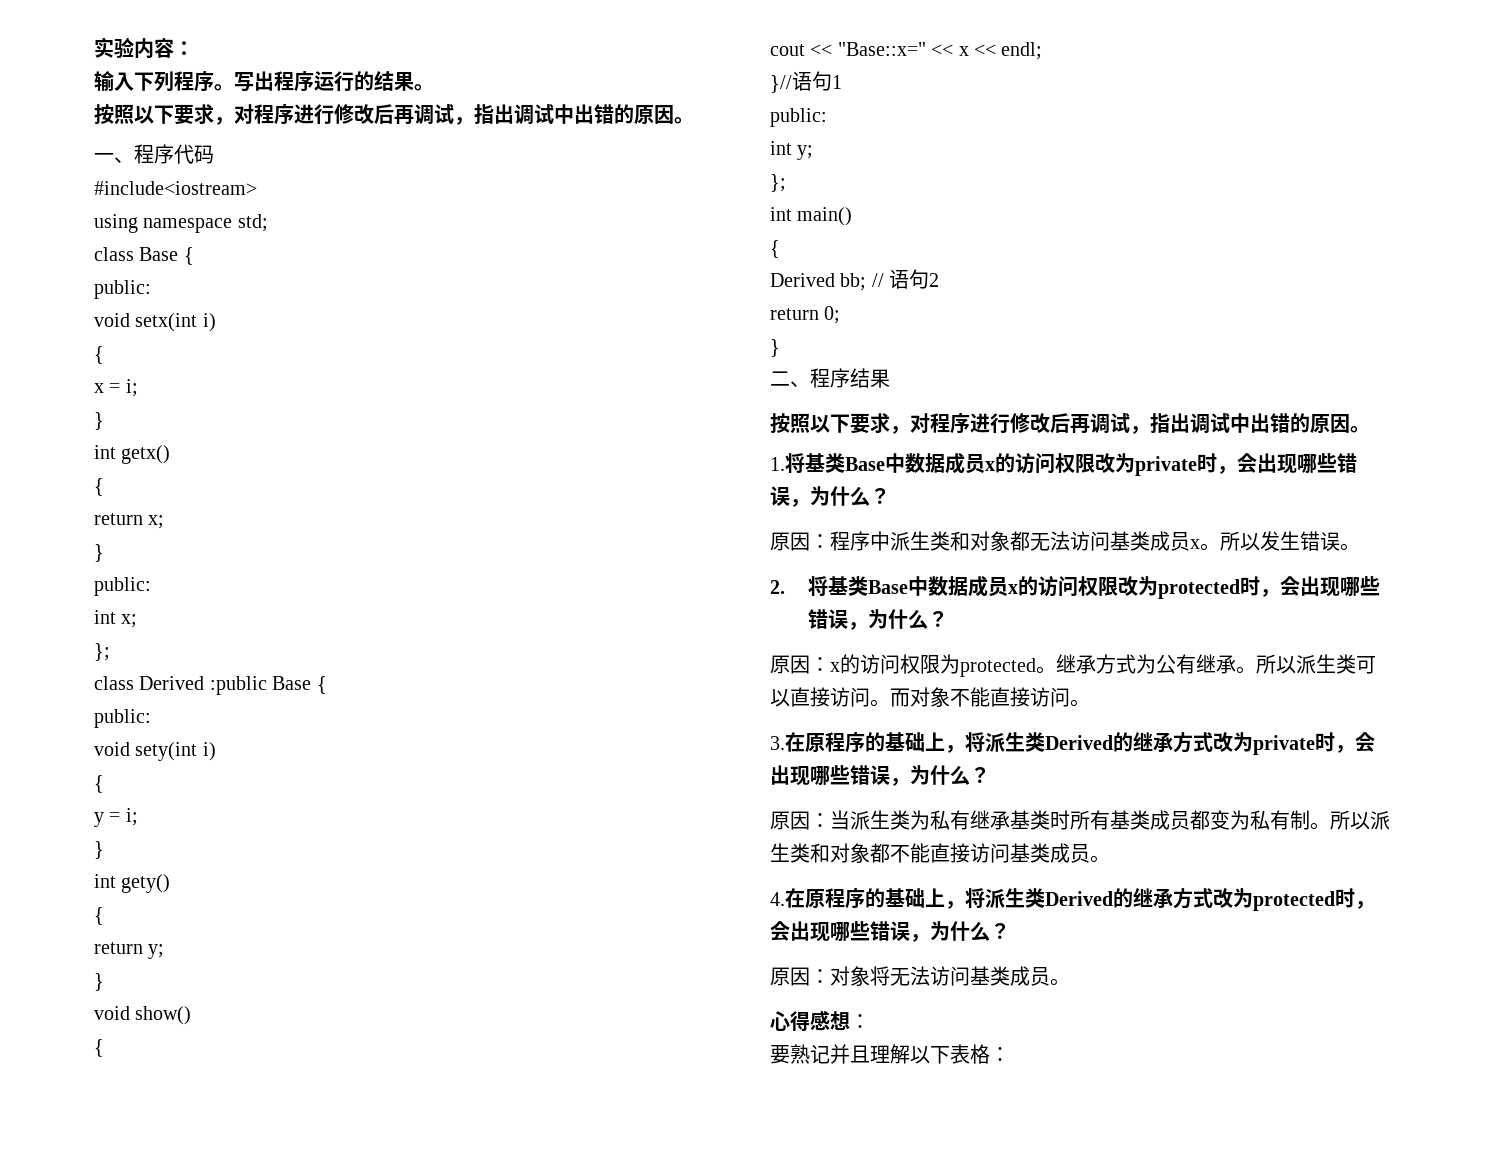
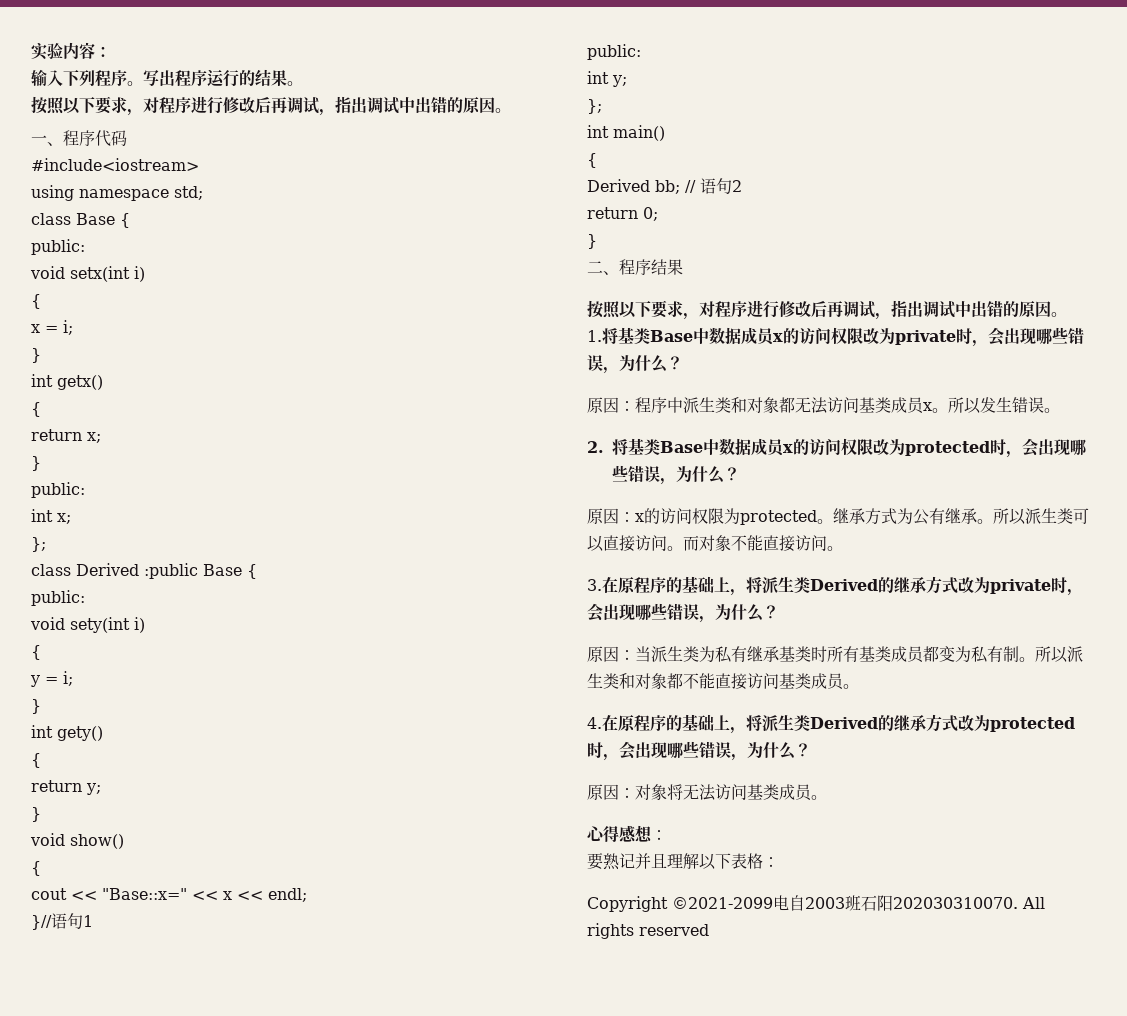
(1010, 1054) none -> [587,895,1045,912] [587,923,709,939] // Copyright ©2021-2099电自2003班石阳202030310070. All rights reserved

